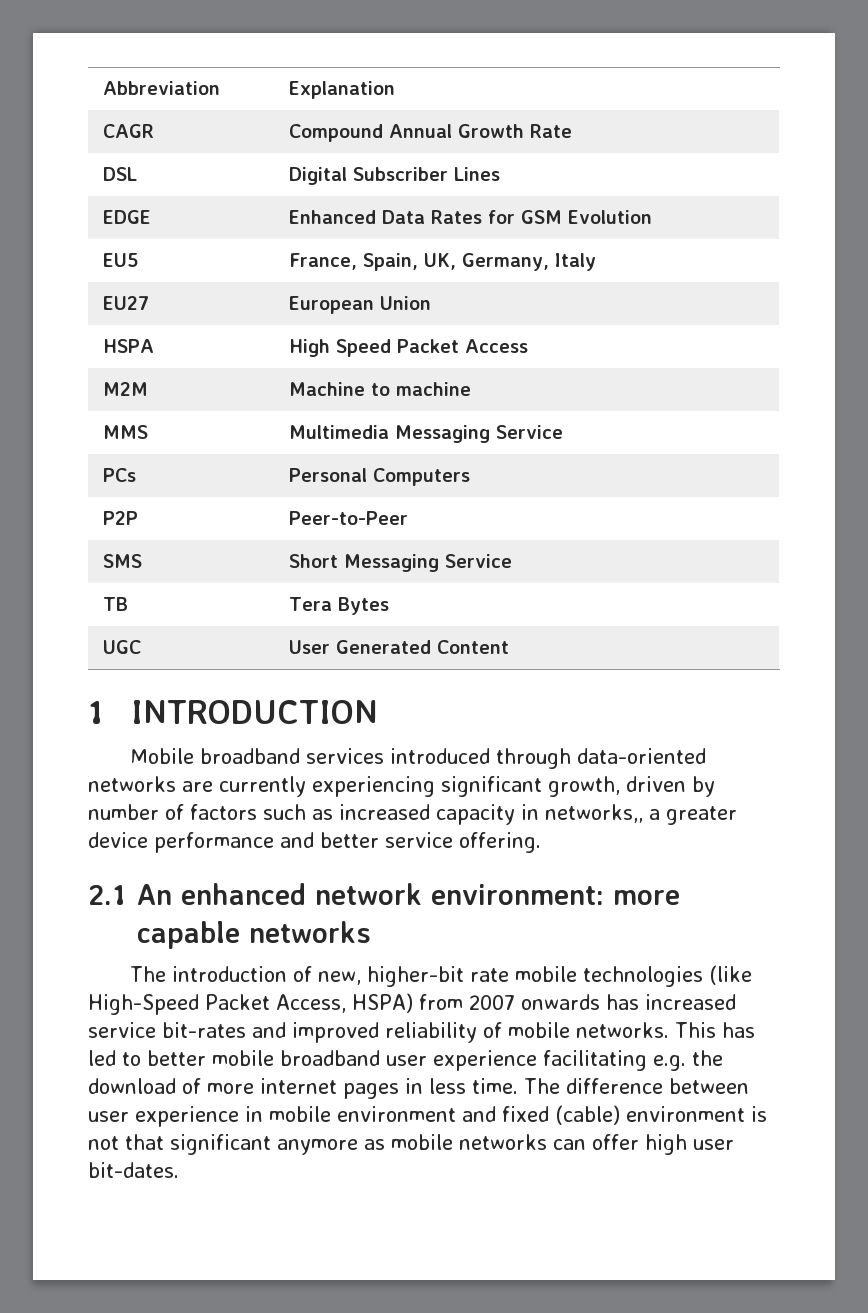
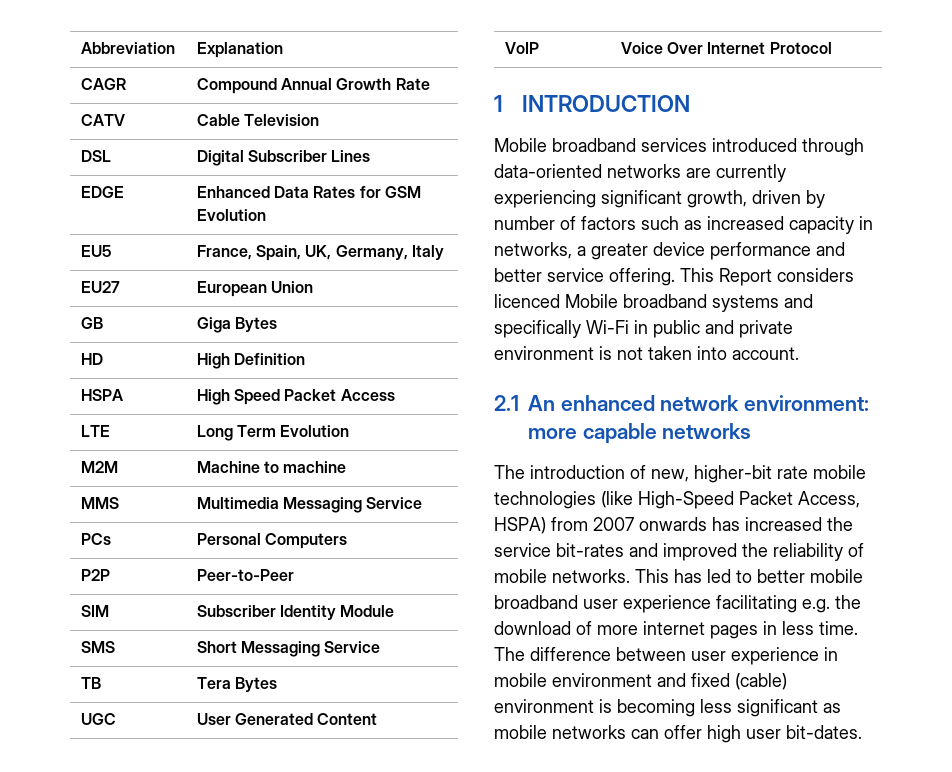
(572, 131) none -> [80,114,125,126] [196,114,319,126] // CATV | Cable Television
(431, 303) none -> [80,317,103,329] [196,317,277,333] [80,353,103,365] [196,353,305,369] // GB | Giga Bytes // HD | High Definition
(528, 346) none -> [80,425,110,437] [196,425,350,441] // LTE | Long Term Evolution
(408, 518) none -> [80,605,109,617] [196,605,395,620] // SIM | Subscriber Identity Module
(509, 647) none -> [504,42,539,54] [620,42,832,54] // VoIP | Voice Over Internet Protocol
[545,804,643,823] networks,, -> [494,242,572,259] networks,
(541, 842) none -> [680,268,854,286] [494,294,813,312] [494,320,793,338] [494,346,799,360] This Report considers licenced Mobile broadband systems and specifically Wi-Fi in public and private environment is not taken into account.
(736, 1002) none -> [827,517,853,531] the
(379, 1032) none -> [742,543,768,557] the
[88,1134,358,1155] not that significant anymore -> [617,699,818,717] becoming less significant

